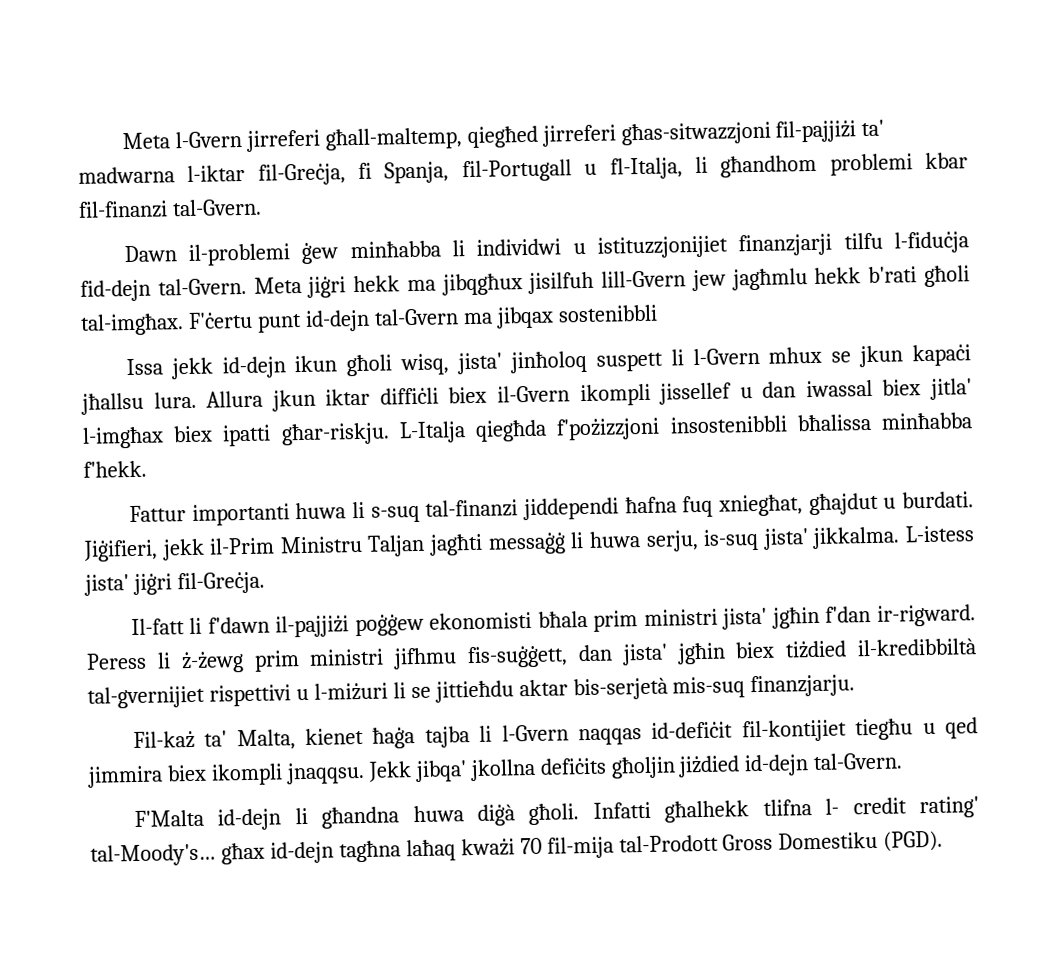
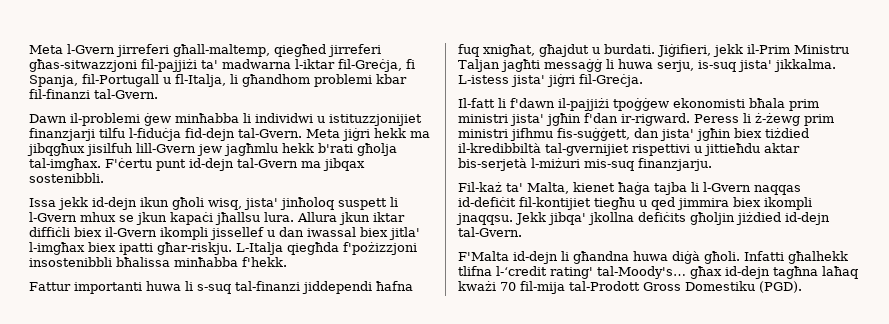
[923,265,970,288] għoli -> [357,143,397,156] għolja
[557,304,658,323] sostenibbli -> [29,173,104,183] sostenibbli.
[717,494,803,517] xniegħat, -> [483,44,535,57] xnigħat,
[354,613,424,637] poġġew -> [613,98,669,111] tpoġġew
[313,682,431,701] l-miżuri li se -> (702, 149) none
(668, 689) none -> [531,158,580,168] l-miżuri
[825,797,907,815] l- credit -> [496,266,547,276] l-‘credit

